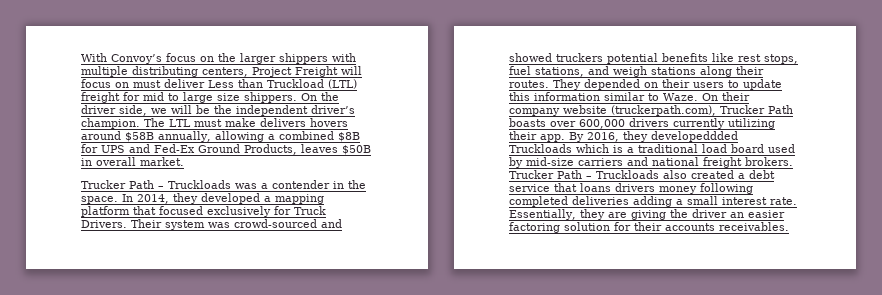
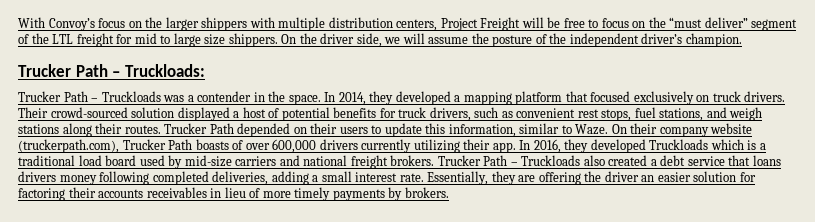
[132,66,198,77] distributing -> [328,17,393,28] distribution
[81,79,357,89] focus on must deliver Less than Truckload (LTL) -> [547,17,798,31] [18,33,74,44] be free to focus on the “must deliver” segment of the LTL
[196,105,210,114] be -> [428,33,547,47] assume the posture of
[144,118,348,127] [81,131,360,142] [81,144,371,155] [81,157,184,166] The LTL must make delivers hovers around $58B annually, allowing a combined $8B for UPS and Fed-Ex Ground Products, leaves $50B in overall market. -> [18,64,205,77] // Trucker Path – Truckloads:
[274,206,326,215] [81,219,342,230] [509,53,734,64] for Truck Drivers. Their system was crowd-sourced and showed truckers potential benefits like -> [696,91,786,102] [18,107,576,121] on truck drivers. Their crowd-sourced solution displayed a host of potential benefits for truck drivers, such as convenient
[553,79,581,90] They -> [164,123,234,134] Trucker Path
[534,92,600,101] information -> [448,124,516,137] information,
(546, 122) none -> [232,140,244,150] of
[569,132,584,142] By -> [519,140,531,150] In
[651,131,738,142] developeddded -> [590,139,646,153] developed
[572,196,629,205] deliveries -> [212,171,269,185] deliveries,
[630,210,666,220] giving -> [538,172,581,185] offering
[509,222,560,233] factoring -> (691, 177) none
(631, 226) none -> [18,188,65,201] factoring
[719,222,789,231] receivables. -> [146,187,449,201] receivables in lieu of more timely payments by brokers.

